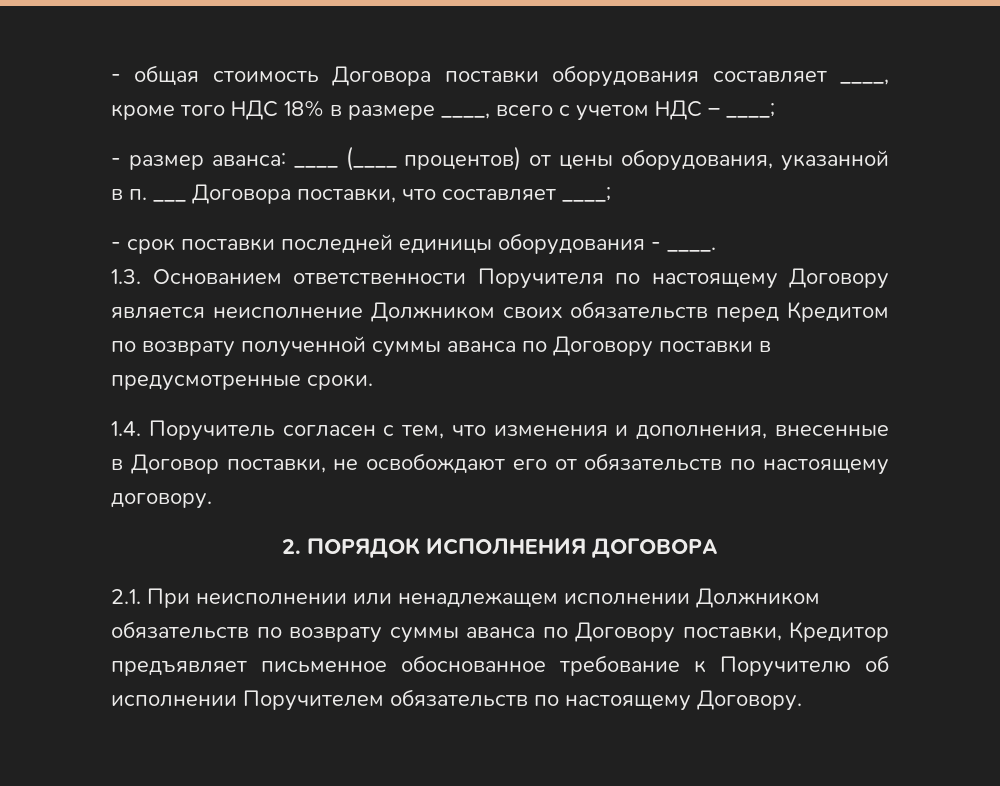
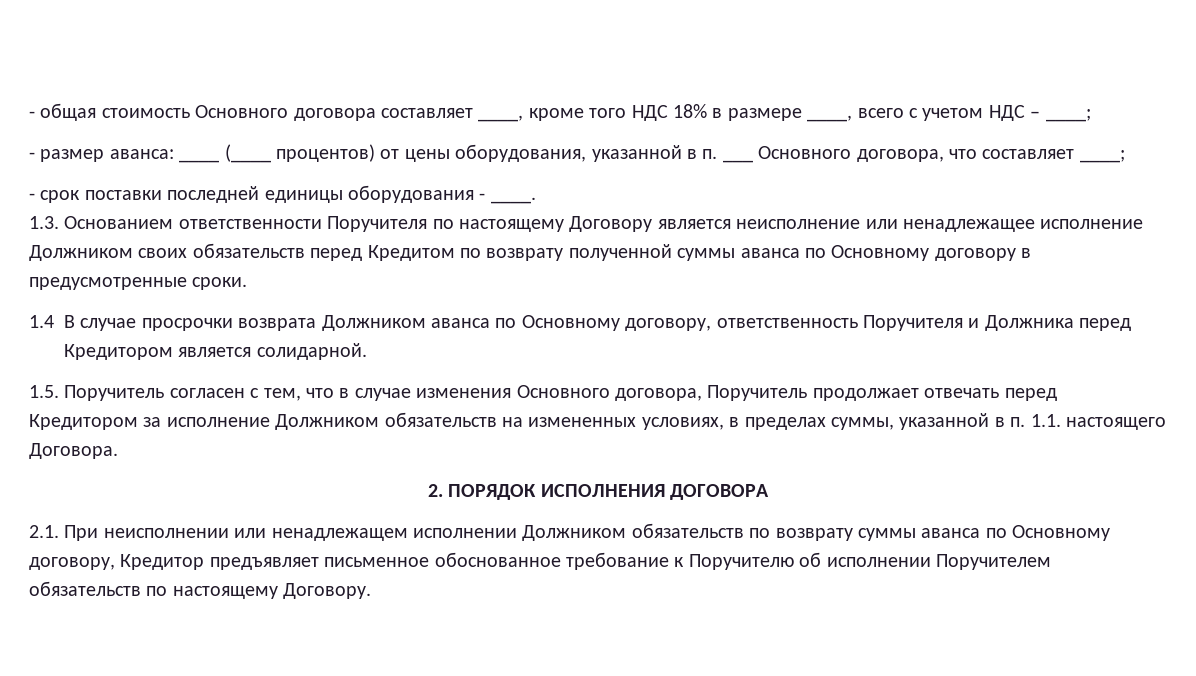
[332,65,700,87] Договора поставки оборудования -> [195,105,376,121] Основного договора
[192,184,396,204] Договора поставки, -> [758,146,944,162] Основного договора,
(363, 313) none -> [865,219,1144,232] или ненадлежащее исполнение
[553,336,753,357] Договору поставки -> [831,245,1016,261] Основному договору
[111,421,141,436] 1.4. -> [29,315,1132,331] [64,343,367,360] [29,385,59,398] 1.4 В случае просрочки возврата Должником аванса по Основному договору, ответственность Поручителя и Должника перед Кредитором является солидарной. // 1.5.
[493,425,889,440] [111,453,889,475] [111,493,212,509] изменения и дополнения, внесенные в Договор поставки, не освобождают его от обязательств по настоящему договору. -> [339,385,1057,401] [29,412,1166,430] [29,443,118,459] в случае изменения Основного договора, Поручитель продолжает отвечать перед Кредитором за исполнение Должником обязательств на измененных условиях, в пределах суммы, указанной в п. 1.1. настоящего Договора.
[575,622,782,643] Договору поставки, -> [1012,525,1111,541] [29,557,115,570] Основному договору,

